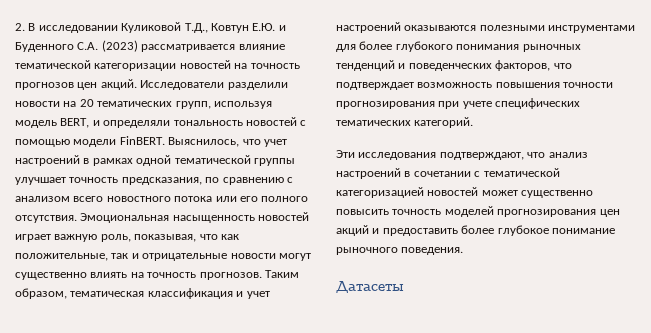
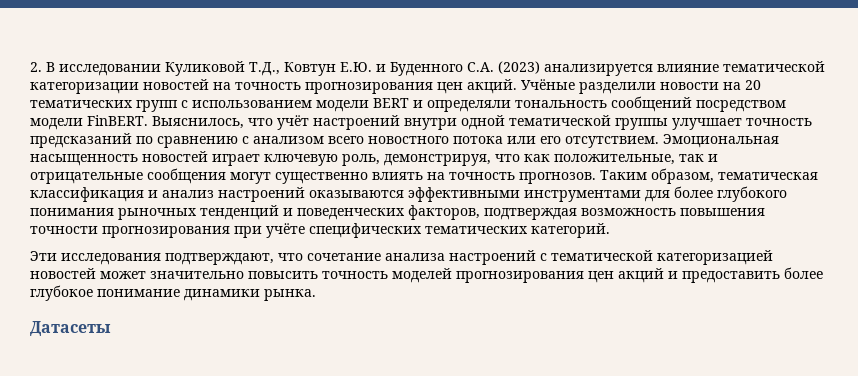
[141,44,236,52] рассматривается -> [544,64,653,76] анализируется
[15,82,74,90] прогнозов -> [305,82,433,94] прогнозирования
[140,80,225,90] Исследователи -> [521,79,575,90] Учёные
[175,101,272,109] [15,117,307,128] [15,136,287,147] [15,155,133,166] групп, используя модель BERT, и определяли тональность новостей с помощью модели FinBERT. Выяснилось, что учет настроений в рамках -> [136,96,786,112] [30,115,457,130] групп с использованием модели BERT и определяли тональность сообщений посредством модели FinBERT. Выяснилось, что учёт настроений внутри
[121,177,202,185] предсказания, -> [30,133,132,148] предсказаний
[261,196,309,202] [15,215,77,223] полного отсутствия. -> [565,136,659,148] отсутствием.
[54,234,197,242] важную роль, показывая, -> [264,154,491,166] ключевую роль, демонстрируя,
[230,253,276,259] новости -> [147,168,226,184] сообщения
[246,291,270,299] учет -> [162,190,214,198] анализ
[479,25,545,31] полезными -> [408,187,520,202] эффективными
[553,63,572,69] [336,82,414,90] что подтверждает -> [484,208,577,220] подтверждая
[462,101,492,109] учете -> [266,223,305,238] учёте
[548,152,588,158] [336,168,471,179] анализ настроений в сочетании -> [307,250,536,265] сочетание анализа настроений
[521,190,594,198] существенно -> [150,271,244,279] значительно
[336,247,464,255] рыночного поведения. -> [184,289,316,301] динамики рынка.

